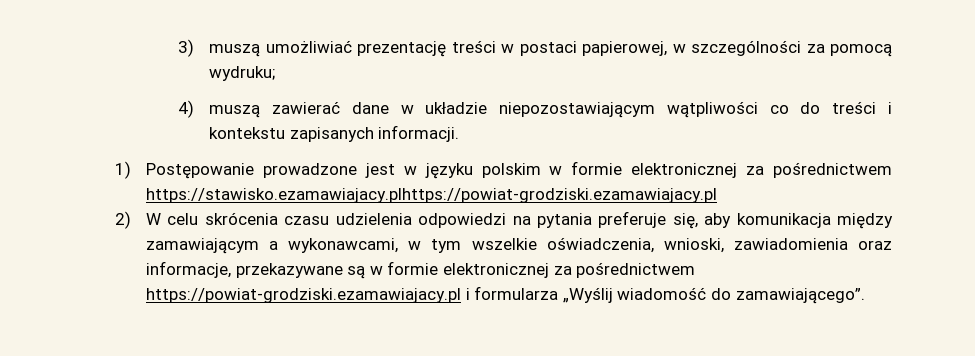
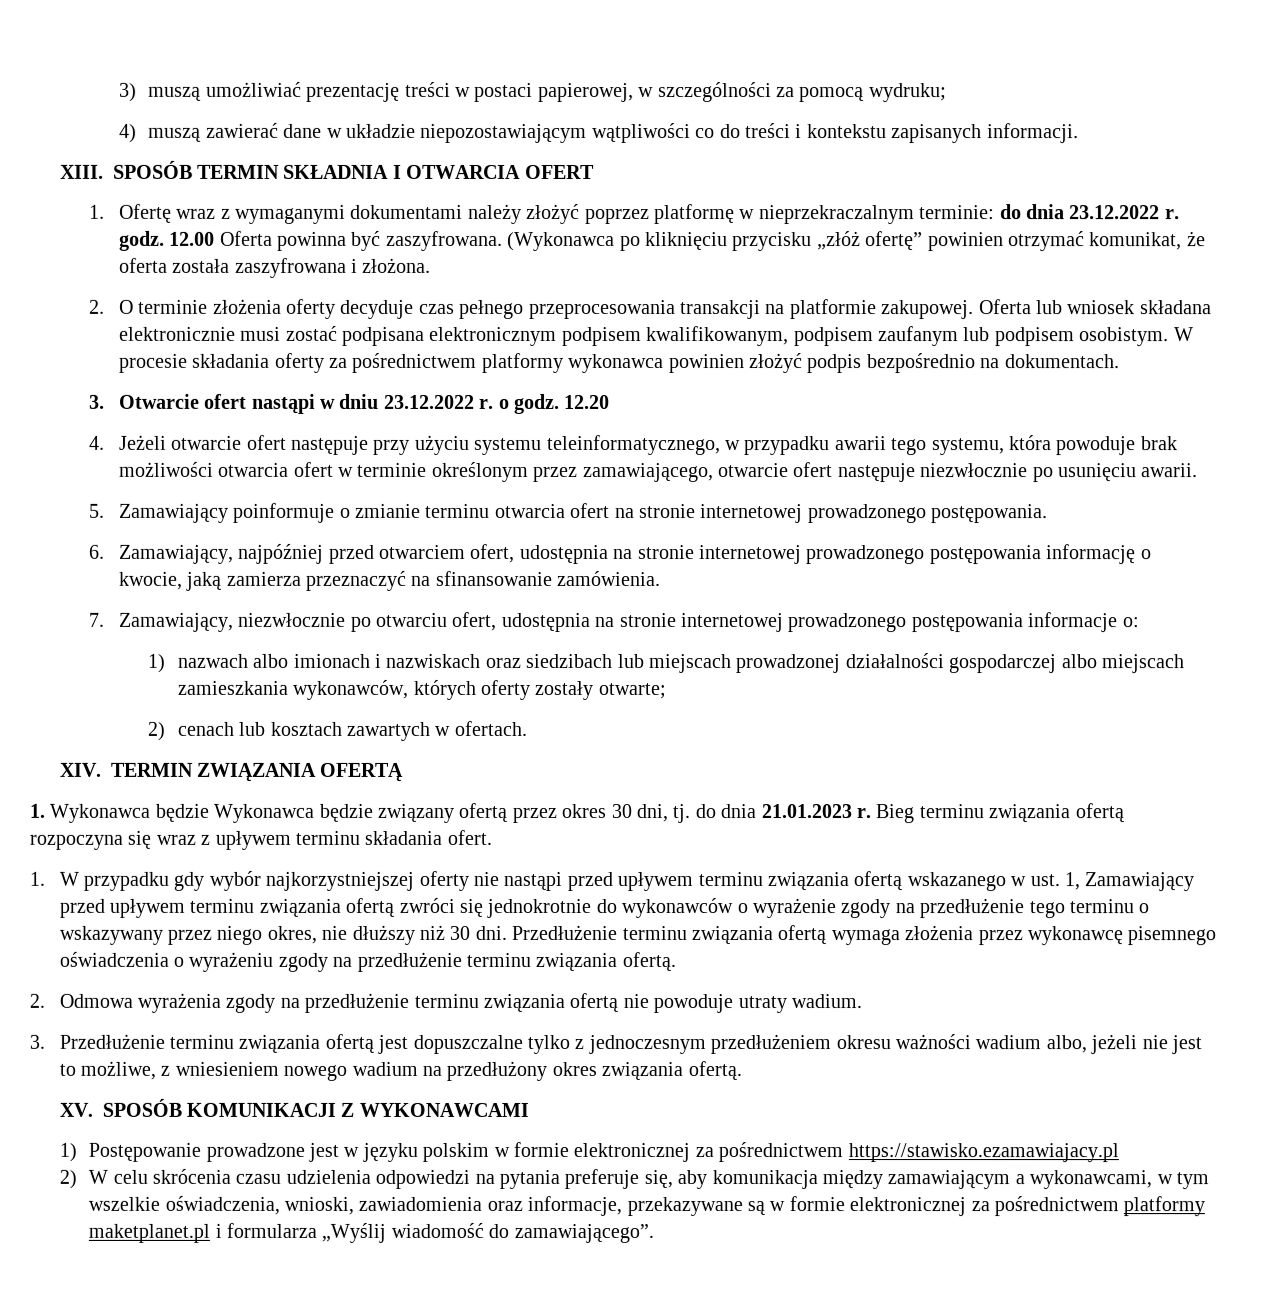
(460, 133) none -> [59,160,595,179] [89,203,1180,225] [118,230,1206,252] [118,257,432,278] [89,298,1212,320] [118,325,1194,347] [118,352,1120,374] [89,393,611,414] [89,434,1178,456] [118,461,1199,483] [89,502,1049,524] [89,543,1152,565] [118,570,662,591] [89,611,1140,633] [147,653,1185,674] [176,679,666,700] [147,720,527,741] [58,762,404,782] [29,802,1125,824] [29,829,492,850] [29,870,1195,892] [58,897,1150,919] [58,924,1217,946] [58,951,676,972] [29,992,862,1014] [29,1033,1202,1055] [58,1060,742,1081] [58,1098,529,1117] // XIII. SPOSÓB TERMIN SKŁADNIA I OTWARCIA OFERT // 1. Ofertę wraz z wymaganymi dokumentami należy złożyć poprzez platformę w nieprzekraczalnym terminie: do dnia 23.12.2022 r. godz. 12.00 Oferta powinna być zaszyfrowana. (Wykonawca po kliknięciu przycisku „złóż ofertę” powinien otrzymać komunikat, że oferta została zaszyfrowana i złożona. // 2. O terminie złożenia oferty decyduje czas pełnego przeprocesowania transakcji na platformie zakupowej. Oferta lub wniosek składana elektronicznie musi zostać podpisana elektronicznym podpisem kwalifikowanym, podpisem zaufanym lub podpisem osobistym. W procesie składania oferty za pośrednictwem platformy wykonawca powinien złożyć podpis bezpośrednio na dokumentach. // 3. Otwarcie ofert nastąpi w dniu 23.12.2022 r. o godz. 12.20 // 4. Jeżeli otwarcie ofert następuje przy użyciu systemu teleinformatycznego, w przypadku awarii tego systemu, która powoduje brak możliwości otwarcia ofert w terminie określonym przez zamawiającego, otwarcie ofert następuje niezwłocznie po usunięciu awarii. // 5. Zamawiający poinformuje o zmianie terminu otwarcia ofert na stronie internetowej prowadzonego postępowania. // 6. Zamawiający, najpóźniej przed otwarciem ofert, udostępnia na stronie internetowej prowadzonego postępowania informację o kwocie, jaką zamierza przeznaczyć na sfinansowanie zamówienia. // 7. Zamawiający, niezwłocznie po otwarciu ofert, udostępnia na stronie internetowej prowadzonego postępowania informacje o: // 1) nazwach albo imionach i nazwiskach oraz siedzibach lub miejscach prowadzonej działalności gospodarczej albo miejscach zamieszkania wykonawców, których oferty zostały otwarte; // 2) cenach lub kosztach zawartych w ofertach. // XIV. TERMIN ZWIĄZANIA OFERTĄ // 1. Wykonawca będzie Wykonawca będzie związany ofertą przez okres 30 dni, tj. do dnia 21.01.2023 r. Bieg terminu związania ofertą rozpoczyna się wraz z upływem terminu składania ofert. // 1. W przypadku gdy wybór najkorzystniejszej oferty nie nastąpi przed upływem terminu związania ofertą wskazanego w ust. 1, Zamawiający przed upływem terminu związania ofertą zwróci się jednokrotnie do wykonawców o wyrażenie zgody na przedłużenie tego terminu o wskazywany przez niego okres, nie dłuższy niż 30 dni. Przedłużenie terminu związania ofertą wymaga złożenia przez wykonawcę pisemnego oświadczenia o wyrażeniu zgody na przedłużenie terminu związania ofertą. // 2. Odmowa wyrażenia zgody na przedłużenie terminu związania ofertą nie powoduje utraty wadium. // 3. Przedłużenie terminu związania ofertą jest dopuszczalne tylko z jednoczesnym przedłużeniem okresu ważności wadium albo, jeżeli nie jest to możliwe, z wniesieniem nowego wadium na przedłużony okres związania ofertą. // XV. SPOSÓB KOMUNIKACJI Z WYKONAWCAMI
[146,188,718,203] https://stawisko.ezamawiajacy.plhttps://powiat-grodziski.ezamawiajacy.pl -> [847,1143,1119,1163] https://stawisko.ezamawiajacy.pl
[146,288,462,303] https://powiat-grodziski.ezamawiajacy.pl -> [1123,1196,1206,1217] [88,1223,211,1243] platformy maketplanet.pl

